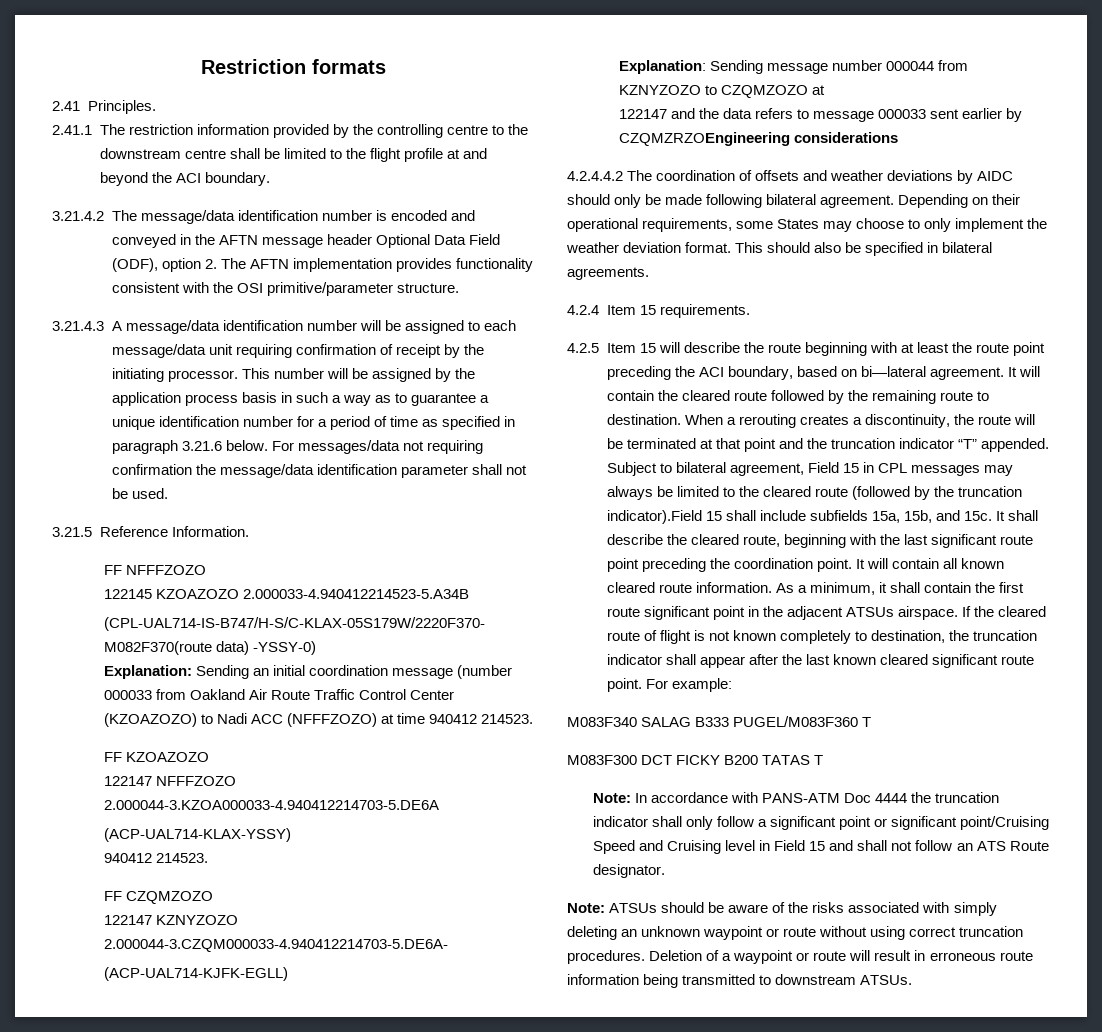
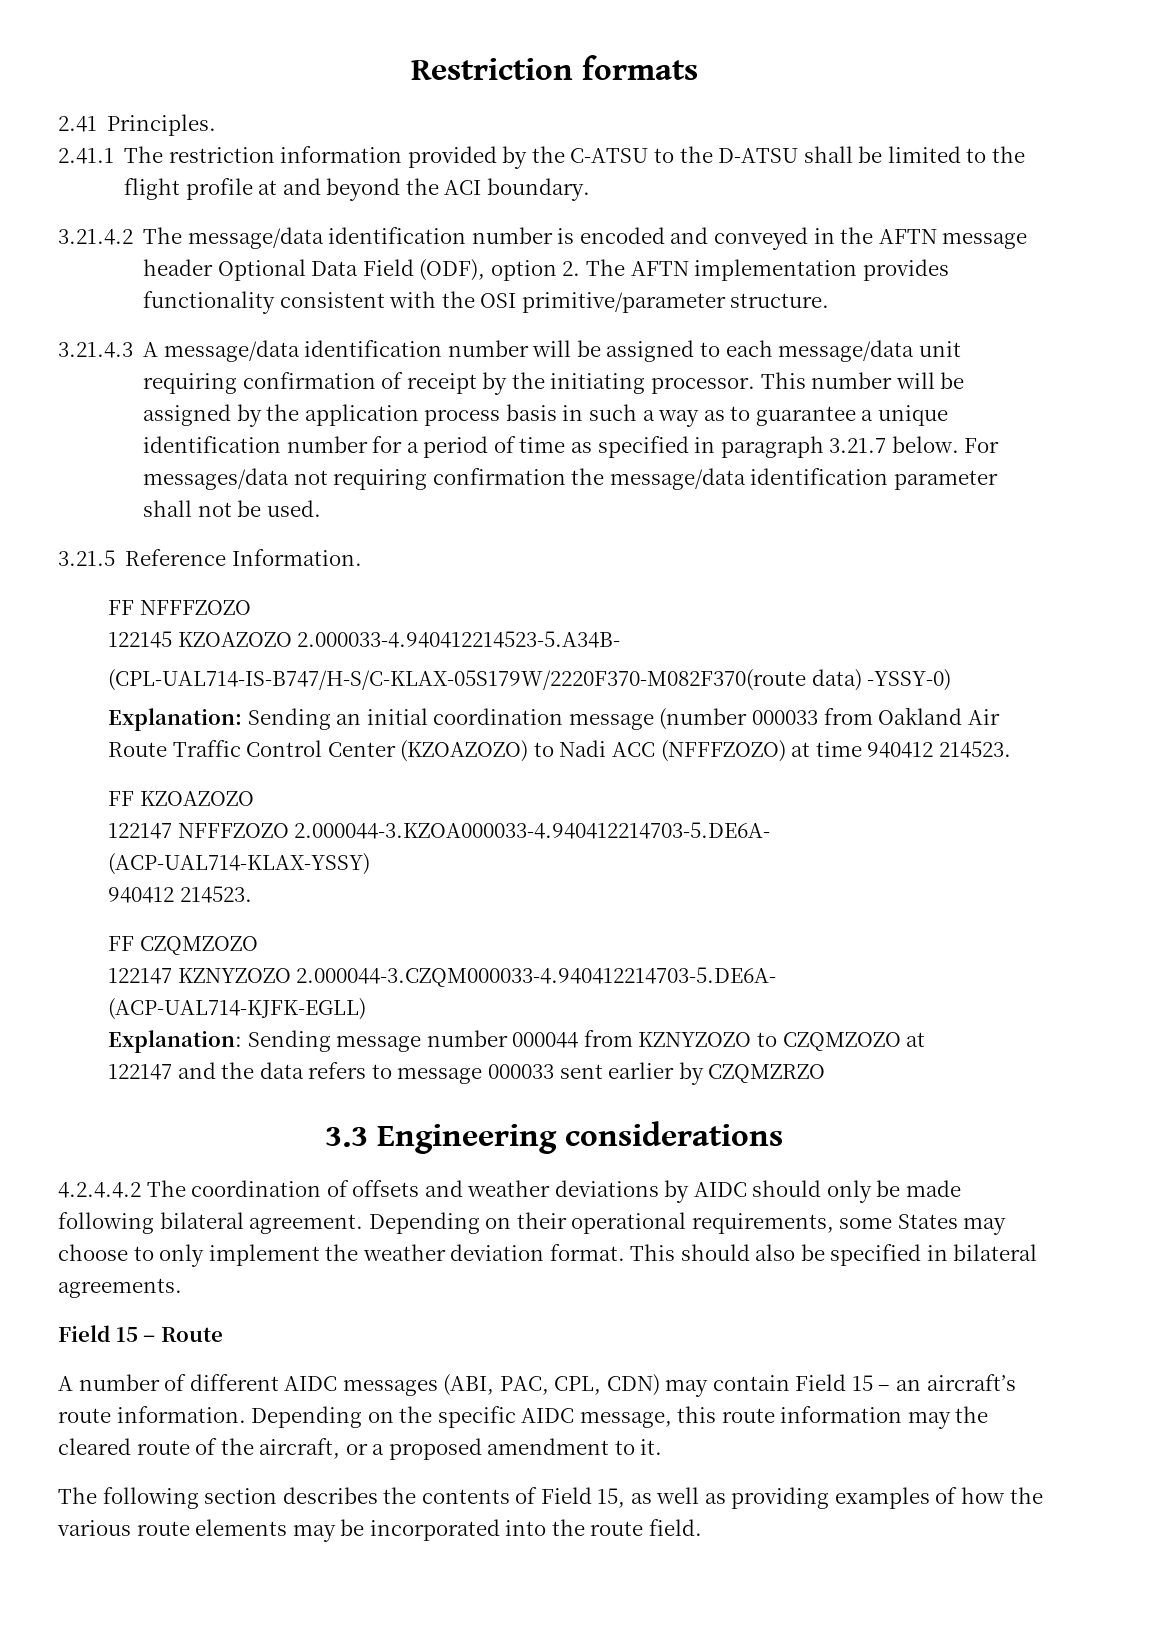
[376,124,528,138] [99,148,226,159] controlling centre to the downstream centre -> [570,146,799,163] C-ATSU to the D-ATSU
[181,441,222,451] 3.21.6 -> [829,438,887,453] 3.21.7
[243,589,470,599] 2.000033-4.940412214523-5.A34B -> [297,631,621,648] 2.000033-4.940412214523-5.A34B-
[103,800,439,810] 2.000044-3.KZOA000033-4.940412214703-5.DE6A -> [294,822,771,839] 2.000044-3.KZOA000033-4.940412214703-5.DE6A-
[618,132,790,146] CZQMZRZOEngineering -> [708,1064,826,1083] [325,1124,557,1154] CZQMZRZO // 3.3 Engineering
[567,304,750,318] [567,342,1046,356] [606,366,1040,380] [606,390,989,404] [606,414,1035,428] [606,438,1049,452] [606,462,1013,476] [606,486,1023,500] [606,510,1038,524] [606,534,1033,548] [606,558,1004,572] [606,582,1024,595] [606,606,1046,620] [606,630,1037,644] [606,654,1034,668] [606,678,732,692] [567,716,872,727] [567,755,824,765] [592,792,1000,803] [592,816,1050,830] [592,840,1049,854] [592,864,665,878] [567,902,997,916] [567,926,1024,940] [567,950,1033,964] [567,974,913,988] 4.2.4 Item 15 requirements. // 4.2.5 Item 15 will describe the route beginning with at least the route point preceding the ACI boundary, based on bi—lateral agreement. It will contain the cleared route followed by the remaining route to destination. When a rerouting creates a discontinuity, the route will be terminated at that point and the truncation indicator “T” appended. Subject to bilateral agreement, Field 15 in CPL messages may always be limited to the cleared route (followed by the truncation indicator).Field 15 shall include subfields 15a, 15b, and 15c. It shall describe the cleared route, beginning with the last significant route point preceding the coordination point. It will contain all known cleared route information. As a minimum, it shall contain the first route significant point in the adjacent ATSUs airspace. If the cleared route of flight is not known completely to destination, the truncation indicator shall appear after the last known cleared significant route point. For example: // M083F340 SALAG B333 PUGEL/M083F360 T // M083F300 DCT FICKY B200 TATAS T // Note: In accordance with PANS-ATM Doc 4444 the truncation indicator shall only follow a significant point or significant point/Cruising Speed and Cruising level in Field 15 and shall not follow an ATS Route designator. // Note: ATSUs should be aware of the risks associated with simply deleting an unknown waypoint or route without using correct truncation procedures. Deletion of a waypoint or route will result in erroneous route information being transmitted to downstream ATSUs. -> [58,1325,223,1342] [58,1374,1016,1397] [58,1406,989,1429] [58,1438,663,1460] [58,1487,1043,1509] [57,1519,702,1542] Field 15 – Route // A number of different AIDC messages (ABI, PAC, CPL, CDN) may contain Field 15 – an aircraft’s route information. Depending on the specific AIDC message, this route information may the cleared route of the aircraft, or a proposed amendment to it. // The following section describes the contents of Field 15, as well as providing examples of how the various route elements may be incorporated into the route field.

